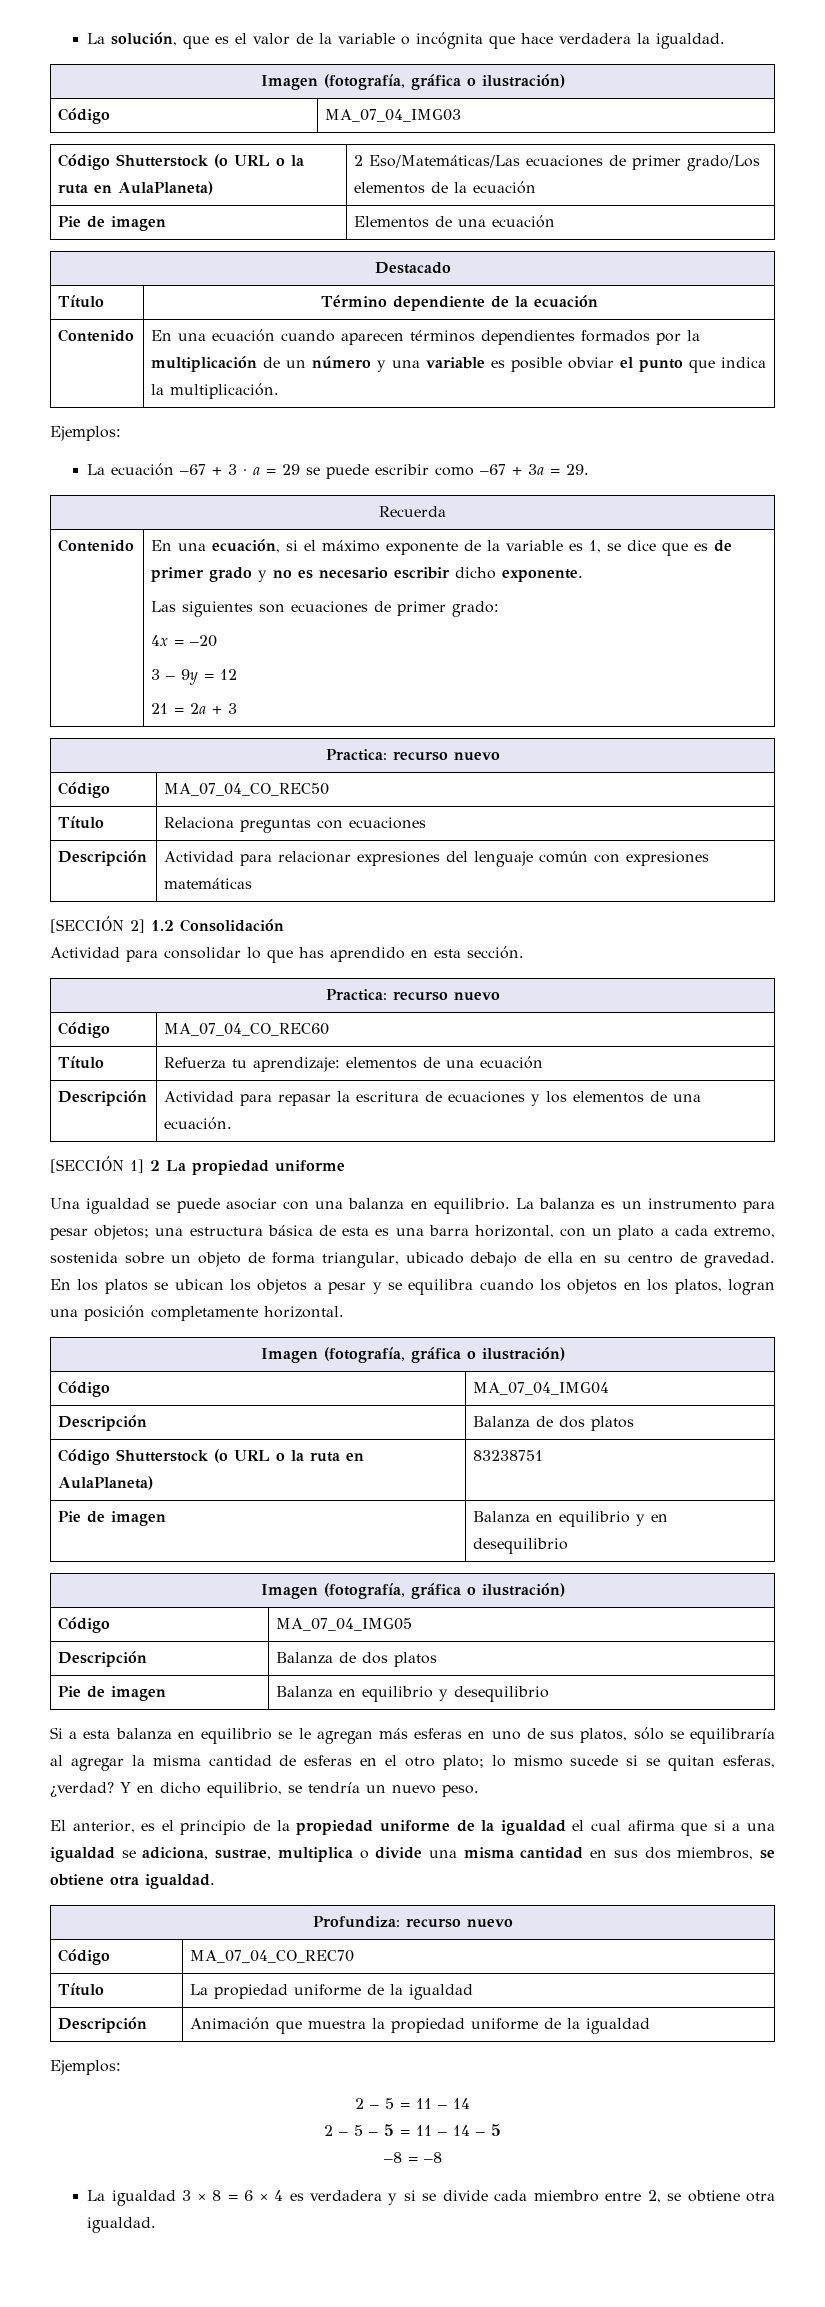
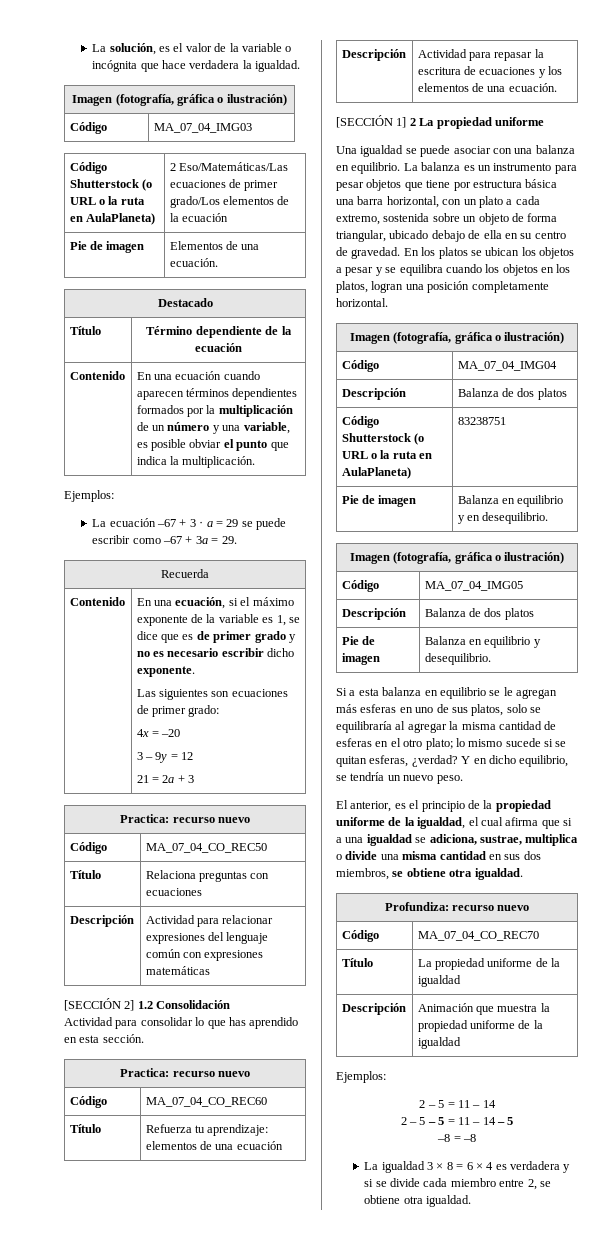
[183,35,210,49] que -> (156, 49) none
[492,215,556,228] ecuación -> [169,258,218,267] ecuación.
[426,357,486,369] variable -> [243,422,290,434] variable,
[94,1225,390,1240] objetos; una estructura básica de esta es -> [366,179,558,191] objetos que tiene por estructura básica
[473,1538,569,1554] desequilibrio -> [482,512,549,524] desequilibrio.
[454,1686,550,1702] desequilibrio -> [424,653,491,665] desequilibrio.
[633,1727,664,1740] sólo -> [506,704,527,713] solo
[500,1820,566,1835] igualdad -> [417,817,466,829] igualdad,

